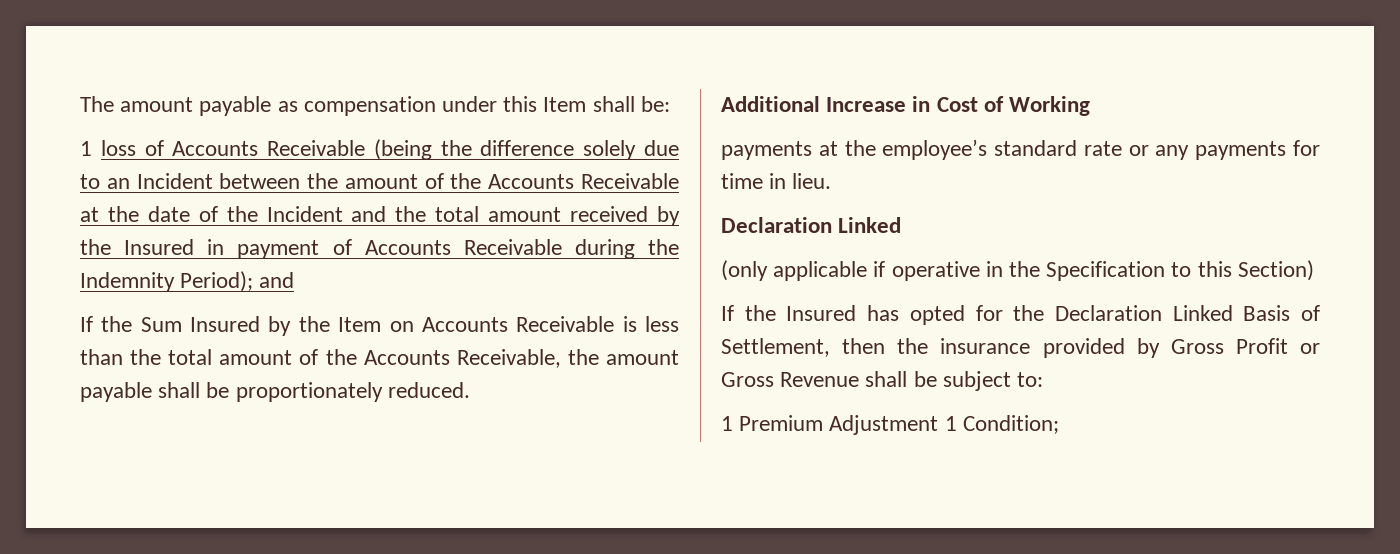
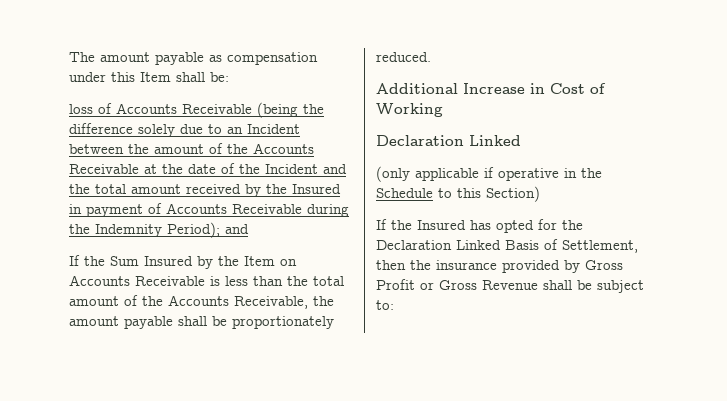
[80,141,92,156] 1 -> (229, 77) none
[721,139,1320,160] [721,173,832,189] // payments at the employee’s standard rate or any payments for time in lieu. -> (443, 110) none
[1046,261,1166,281] Specification -> [376,188,433,198] Schedule
[721,415,1059,435] // 1 Premium Adjustment 1 Condition; -> (394, 305) none

